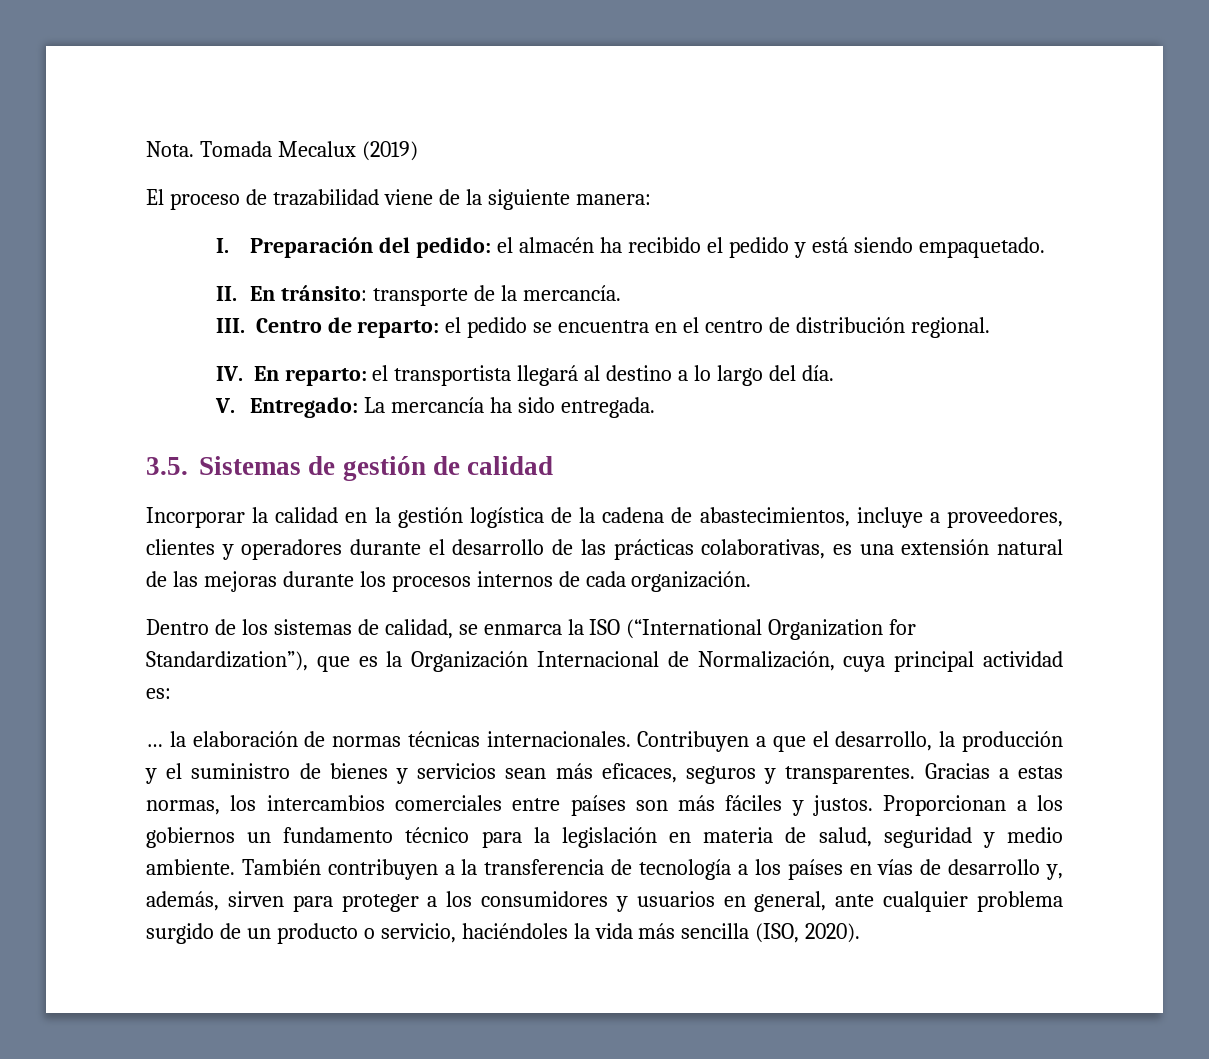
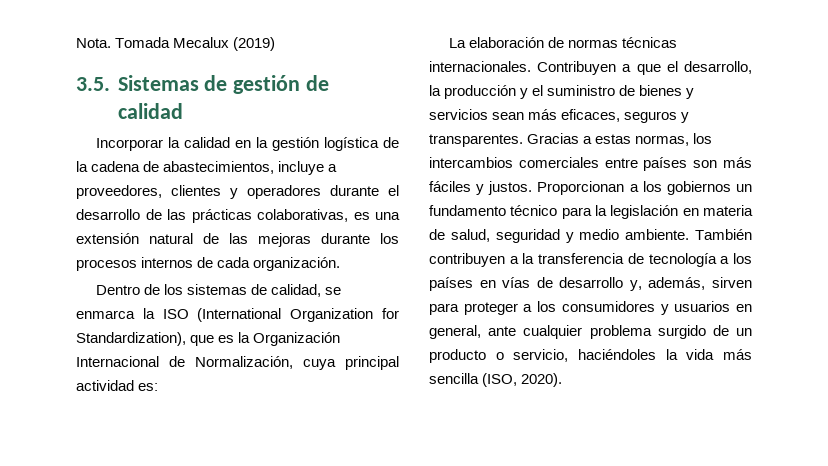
[146,189,651,210] [215,237,1045,258] [215,285,622,306] [215,317,990,338] [215,365,834,386] [214,397,656,418] // El proceso de trazabilidad viene de la siguiente manera: // I. Preparación del pedido: el almacén ha recibido el pedido y está siendo empaquetado. // II. En tránsito: transporte de la mercancía. // III. Centro de reparto: el pedido se encuentra en el centro de distribución regional. // IV. En reparto: el transportista llegará al destino a lo largo del día. // V. Entregado: La mercancía ha sido entregada. -> (276, 44) none
[626,619,763,639] (“International -> [197,308,282,322] (International
[146,651,308,671] Standardization”), -> [76,332,186,346] Standardization),
[146,731,186,747] … la -> [449,38,467,48] La

